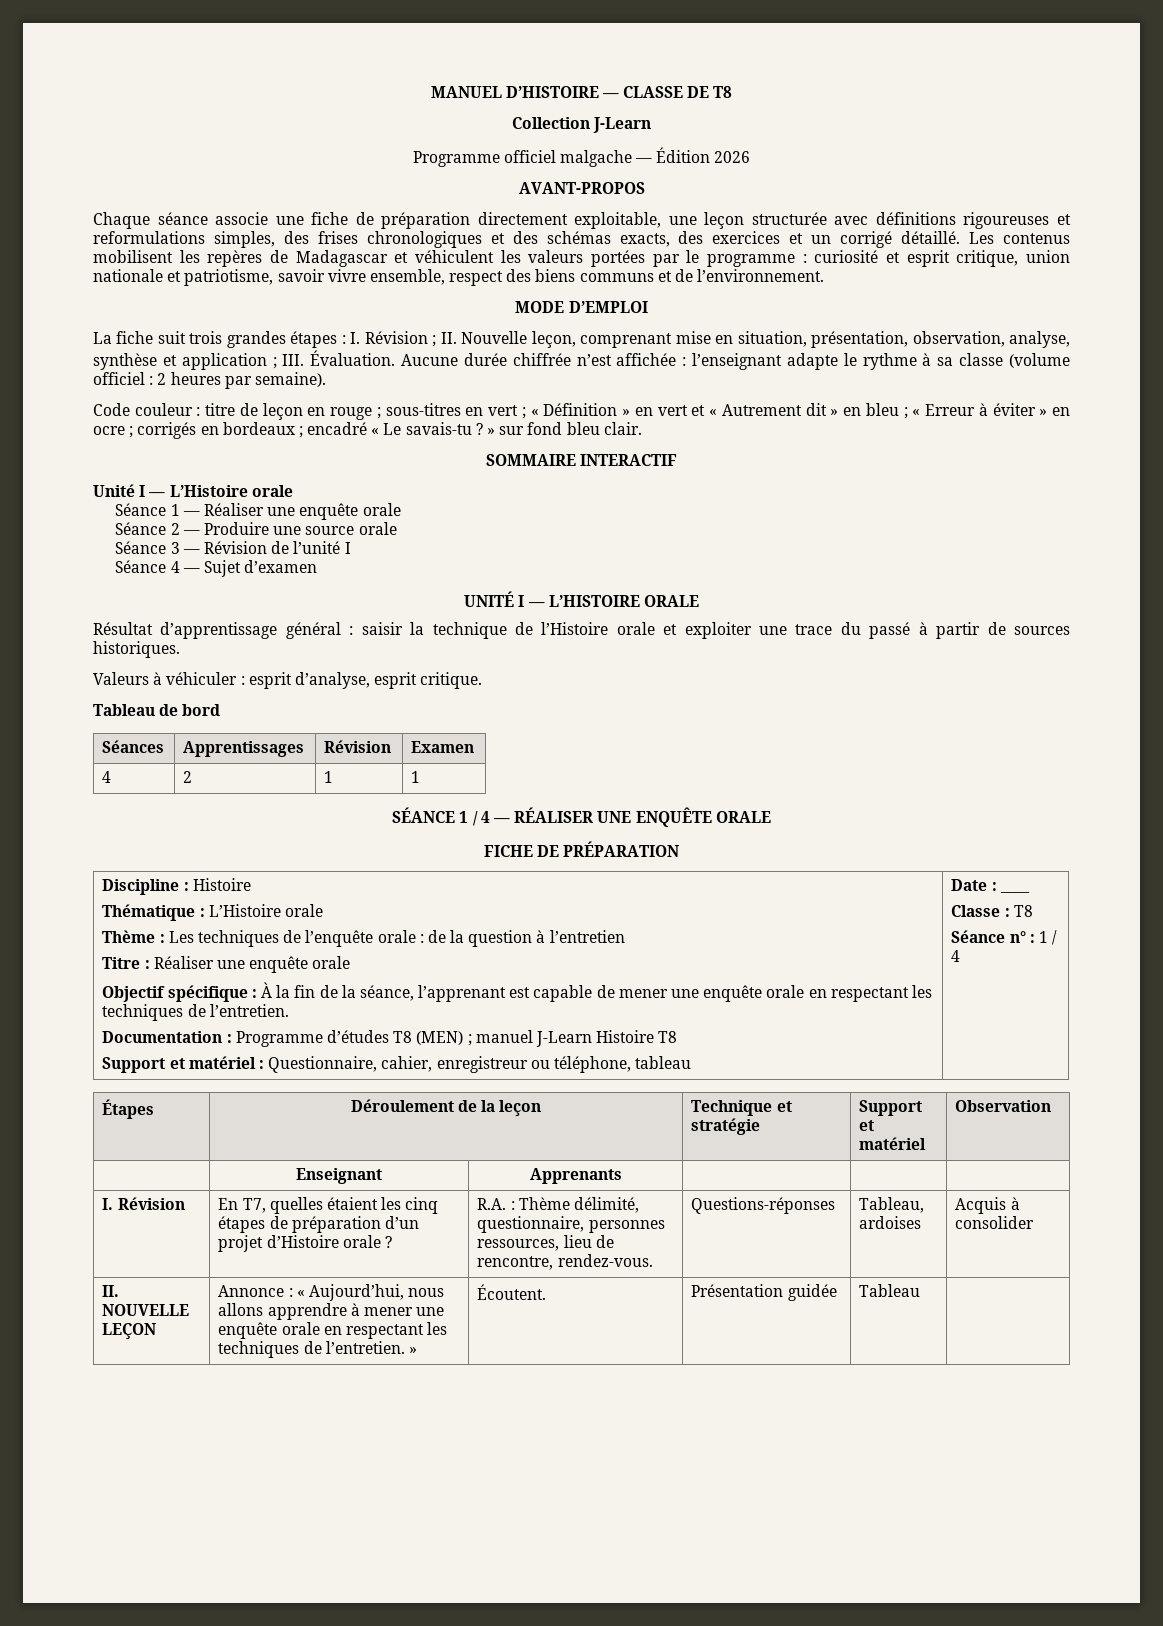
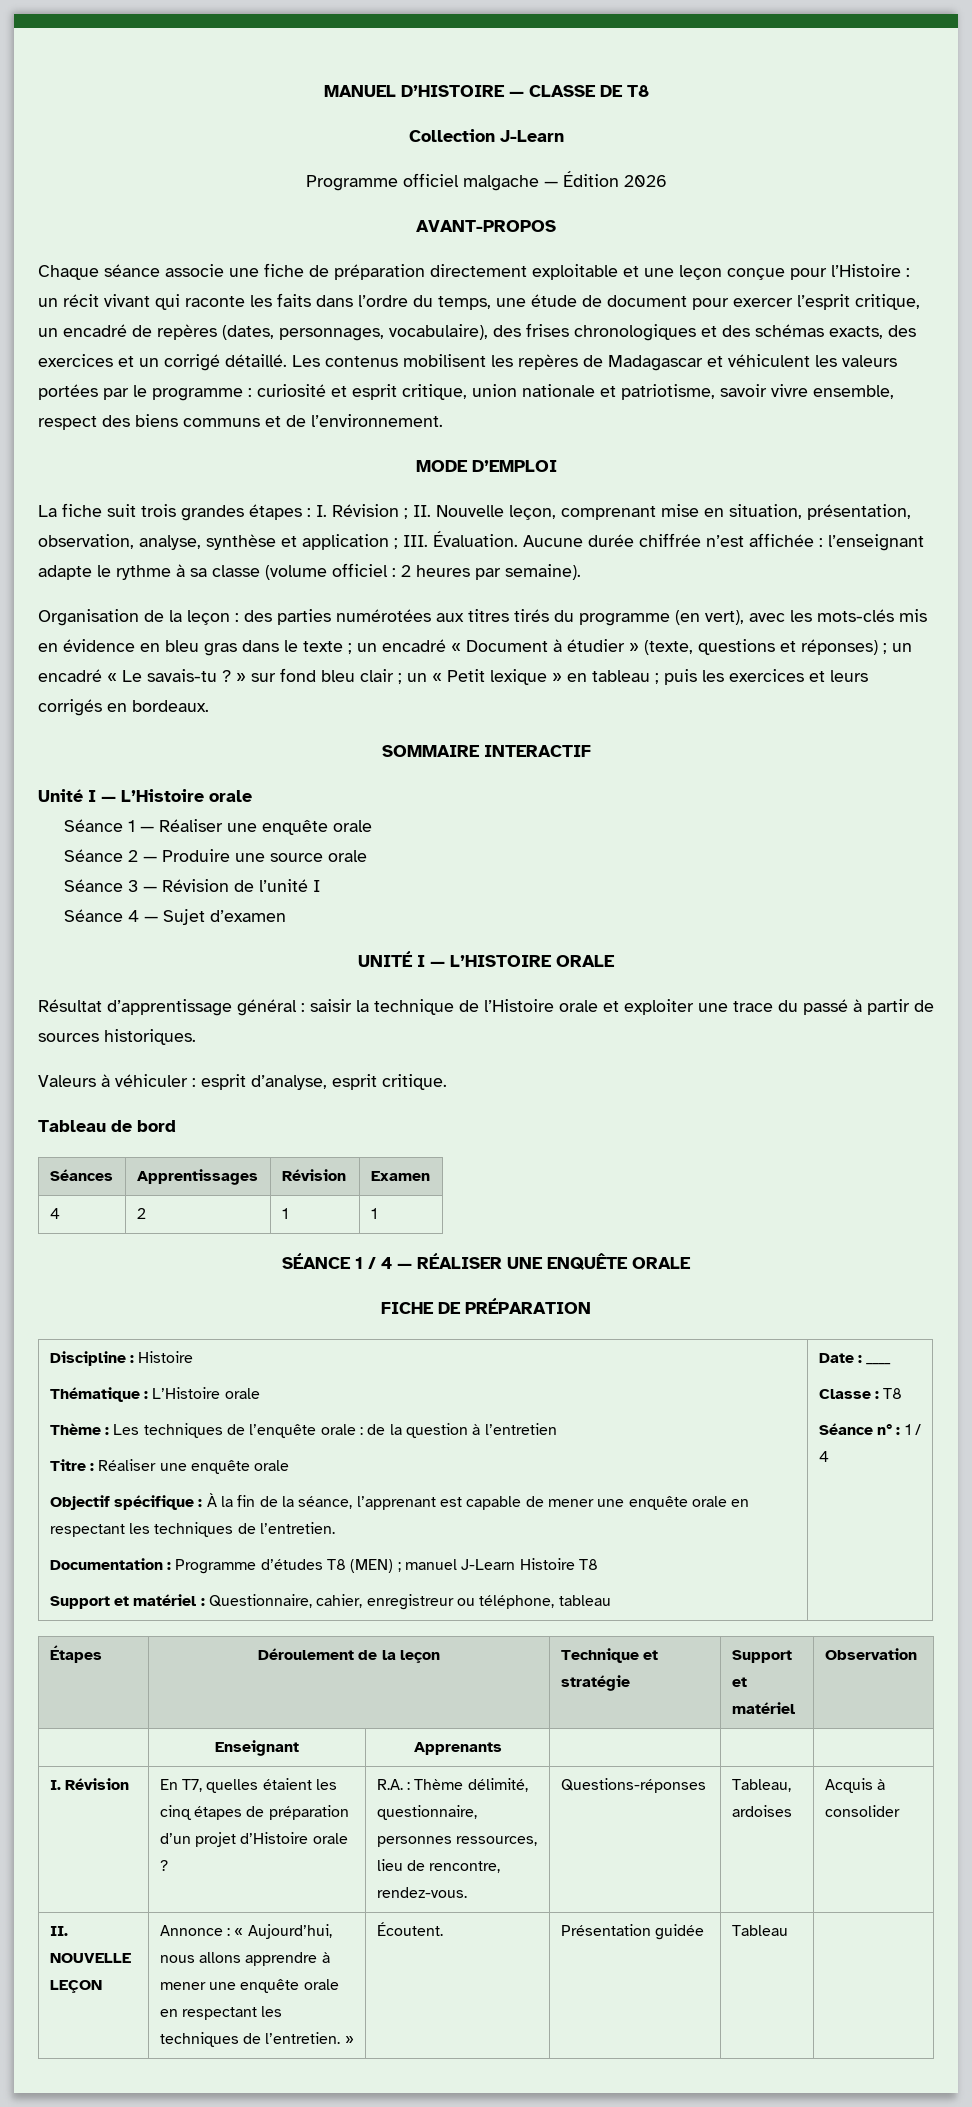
[574,212,1071,229] [93,231,275,248] exploitable, une leçon structurée avec définitions rigoureuses et reformulations simples, -> [532,264,910,280] [38,293,920,310] [38,324,488,341] exploitable et une leçon conçue pour l’Histoire : un récit vivant qui raconte les faits dans l’ordre du temps, une étude de document pour exercer l’esprit critique, un encadré de repères (dates, personnages, vocabulaire),
[93,403,1071,420] [93,422,303,439] Code couleur : titre de leçon en rouge ; sous-titres en vert ; « Définition » en vert et « Autrement dit » en bleu ; « Erreur à éviter » en ocre ; corrigés en bordeaux ; -> [38,609,927,626] [38,639,912,656] Organisation de la leçon : des parties numérotées aux titres tirés du programme (en vert), avec les mots-clés mis en évidence en bleu gras dans le texte ; un encadré « Document à étudier » (texte, questions et réponses) ; un
[603,422,642,435] clair. -> [360,669,868,685] [38,699,209,716] clair ; un « Petit lexique » en tableau ; puis les exercices et leurs corrigés en bordeaux.

